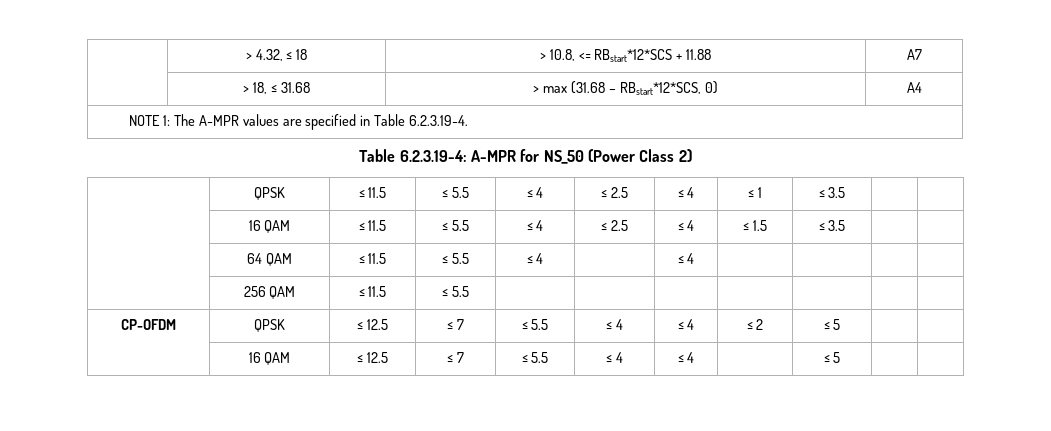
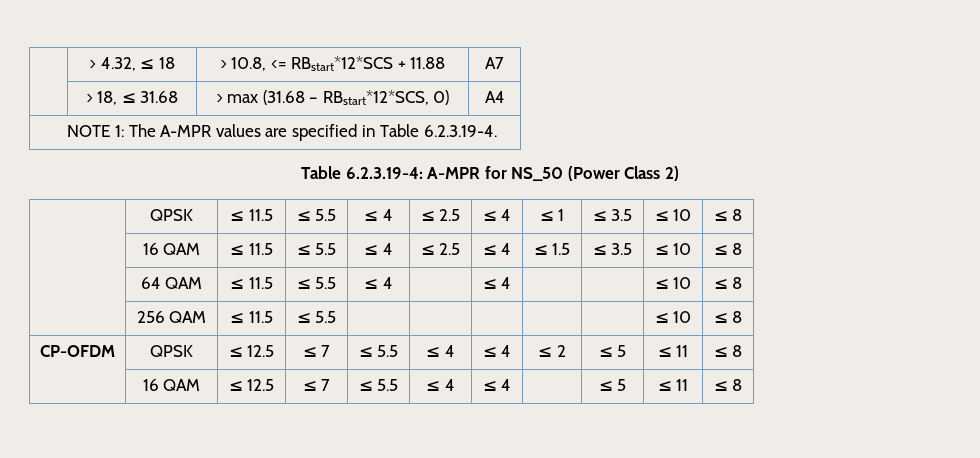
(846, 192) | -> [654,209,692,221] [713,209,743,221] ≤ 10 | ≤ 8
(846, 225) | -> [654,243,692,255] [713,243,743,255] ≤ 10 | ≤ 8
(695, 258) | -> [654,277,692,289] [713,277,743,289] ≤ 10 | ≤ 8
(469, 291) | -> [654,311,692,323] [713,311,743,323] ≤ 10 | ≤ 8
(841, 324) | -> [657,345,689,357] [713,345,743,357] ≤ 11 | ≤ 8
(841, 357) | -> [657,379,689,391] [713,379,743,391] ≤ 11 | ≤ 8

